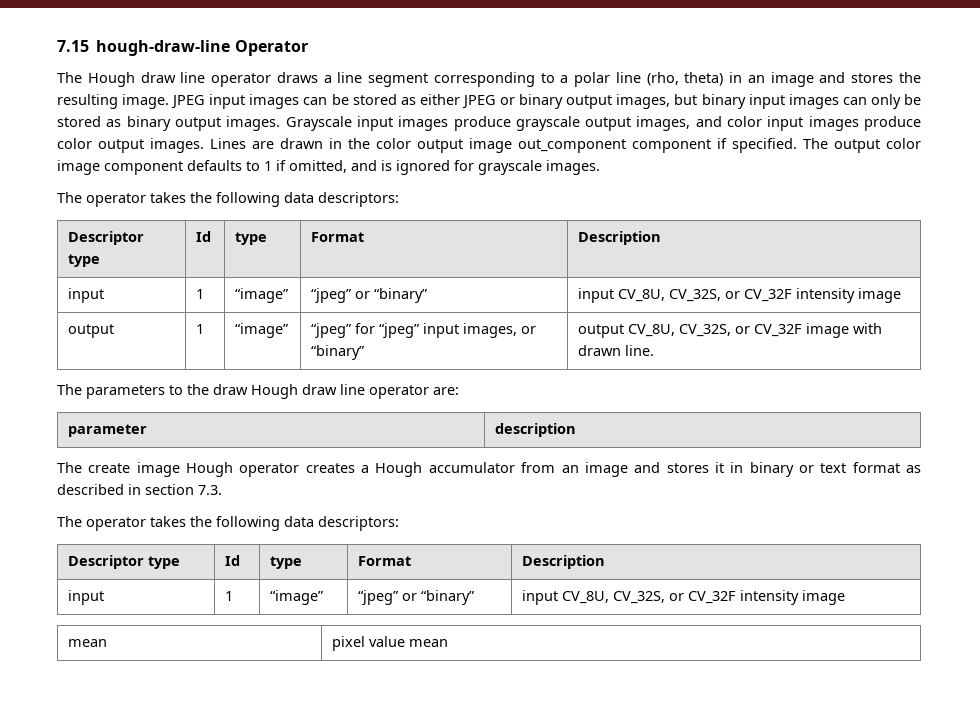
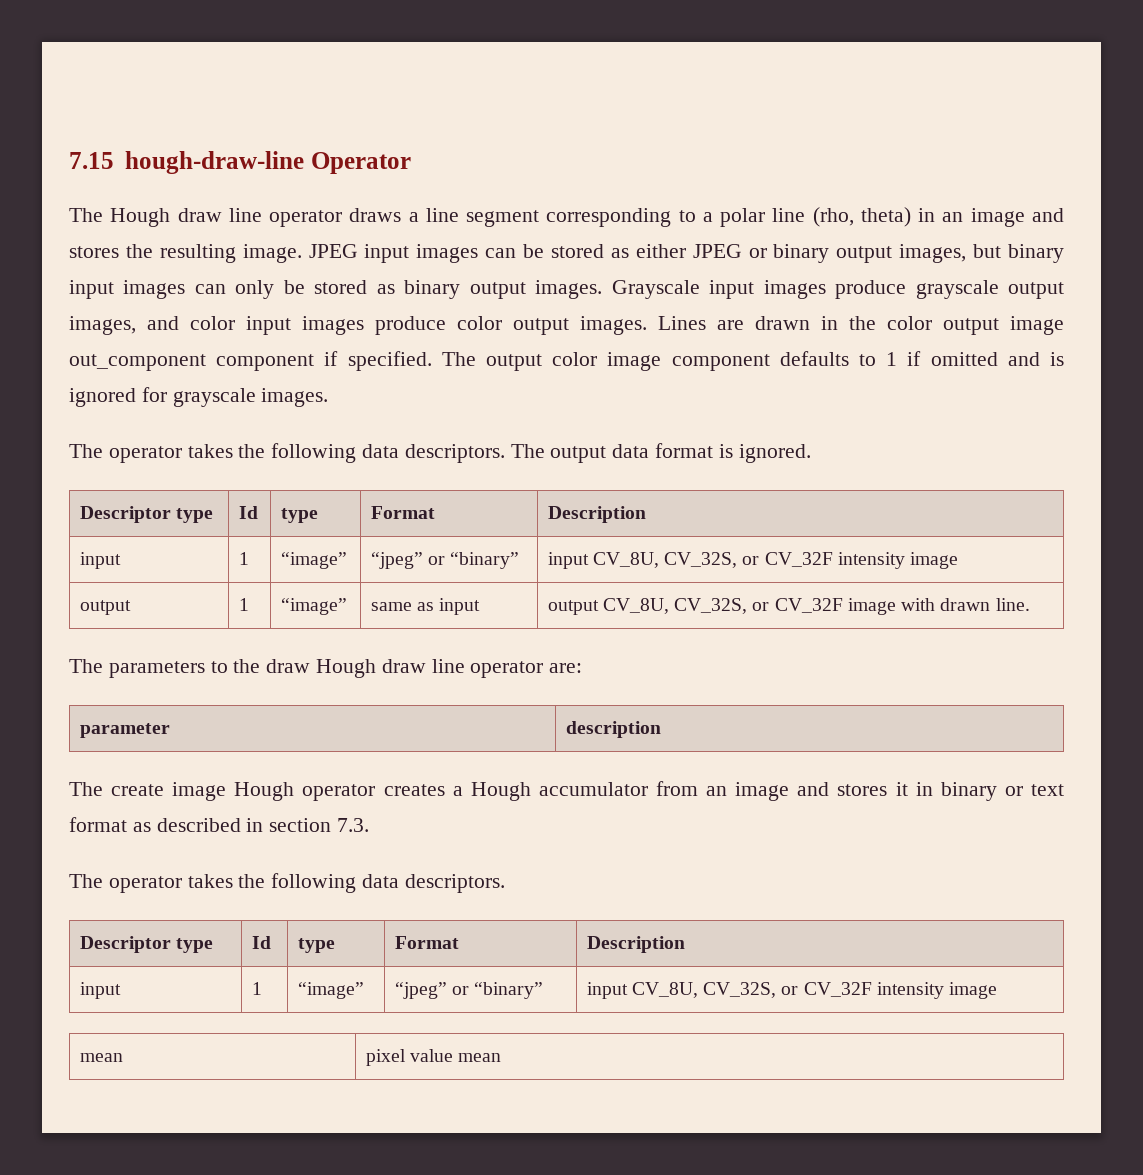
[289,160,347,173] omitted, -> [930,352,998,366] omitted
[318,192,399,207] descriptors: -> [404,443,811,463] descriptors. The output data format is ignored.
[311,323,537,338] [311,345,366,360] “jpeg” for “jpeg” input images, or “binary” -> [370,598,481,615] same as input
[318,516,399,531] descriptors: -> [404,874,505,893] descriptors.

